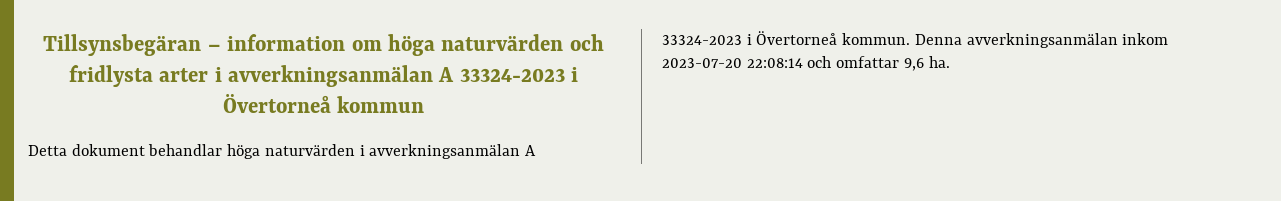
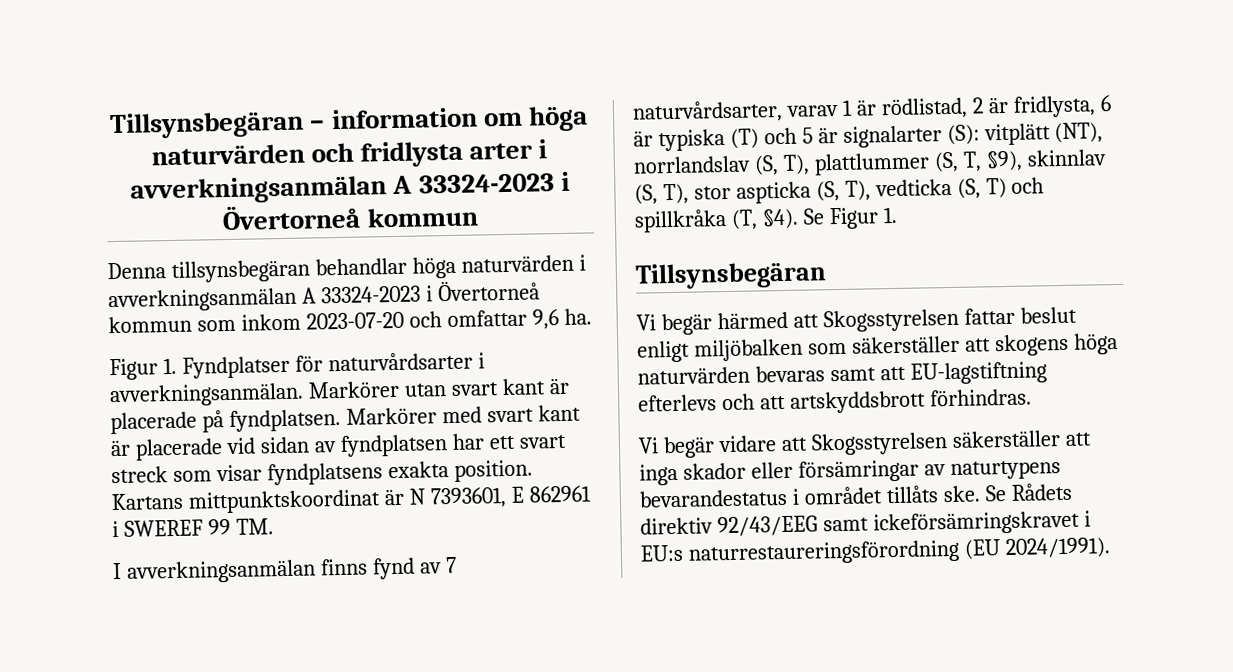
[28,144,145,156] Detta dokument -> [107,259,310,284] Denna tillsynsbegäran
[842,33,1118,48] kommun. Denna avverkningsanmälan -> [108,315,236,334] kommun som
[746,58,803,68] 22:08:14 -> (404, 320) none
(950, 62) none -> [109,351,485,381] [109,377,570,408] [110,404,581,435] [110,433,567,461] [111,459,533,486] [111,485,591,514] [112,518,274,538] [113,556,457,584] [632,95,1112,124] [633,122,1104,152] [633,149,1107,176] [634,177,1045,205] [634,206,898,233] [635,261,827,290] [636,306,1077,336] [637,333,1118,363] [637,361,1047,385] [638,388,1032,414] [638,430,1092,459] [639,459,1061,486] [639,482,1073,508] [640,510,1091,537] [640,537,1111,566] // Figur 1. Fyndplatser för naturvårdsarter i avverkningsanmälan. Markörer utan svart kant är placerade på fyndplatsen. Markörer med svart kant är placerade vid sidan av fyndplatsen har ett svart streck som visar fyndplatsens exakta position. Kartans mittpunktskoordinat är N 7393601, E 862961 i SWEREF 99 TM. // I avverkningsanmälan finns fynd av 7 naturvårdsarter, varav 1 är rödlistad, 2 är fridlysta, 6 är typiska (T) och 5 är signalarter (S): vitplätt (NT), norrlandslav (S, T), plattlummer (S, T, §9), skinnlav (S, T), stor aspticka (S, T), vedticka (S, T) och spillkråka (T, §4). Se Figur 1. // Tillsynsbegäran // Vi begär härmed att Skogsstyrelsen fattar beslut enligt miljöbalken som säkerställer att skogens höga naturvärden bevaras samt att EU-lagstiftning efterlevs och att artskyddsbrott förhindras. // Vi begär vidare att Skogsstyrelsen säkerställer att inga skador eller försämringar av naturtypens bevarandestatus i området tillåts ske. Se Rådets direktiv 92/43/EEG samt ickeförsämringskravet i EU:s naturrestaureringsförordning (EU 2024/1991).

